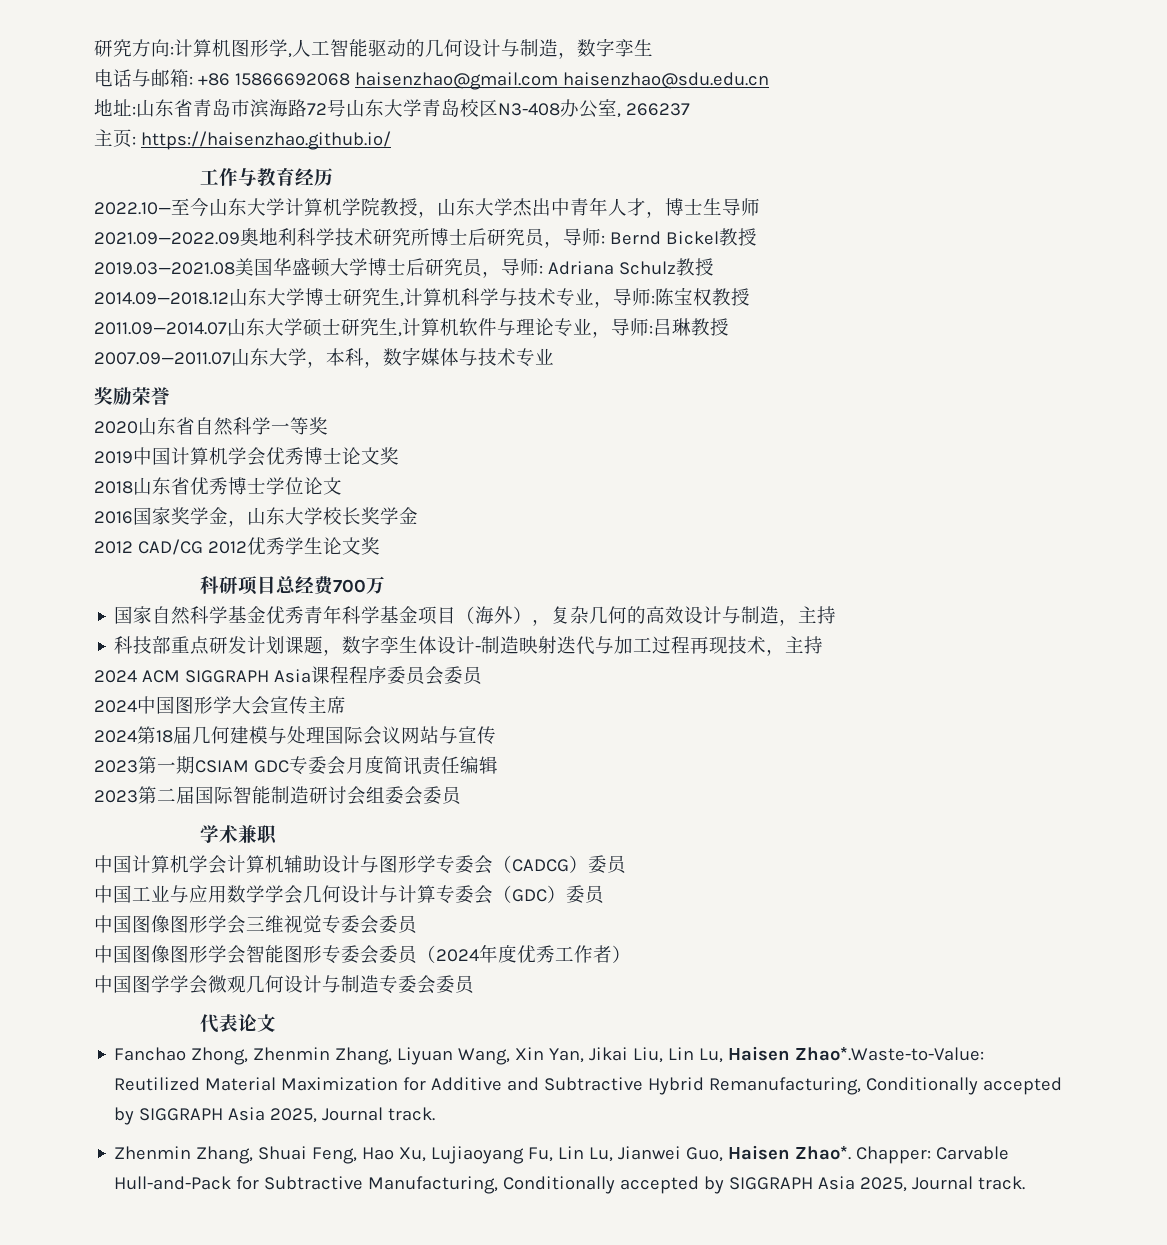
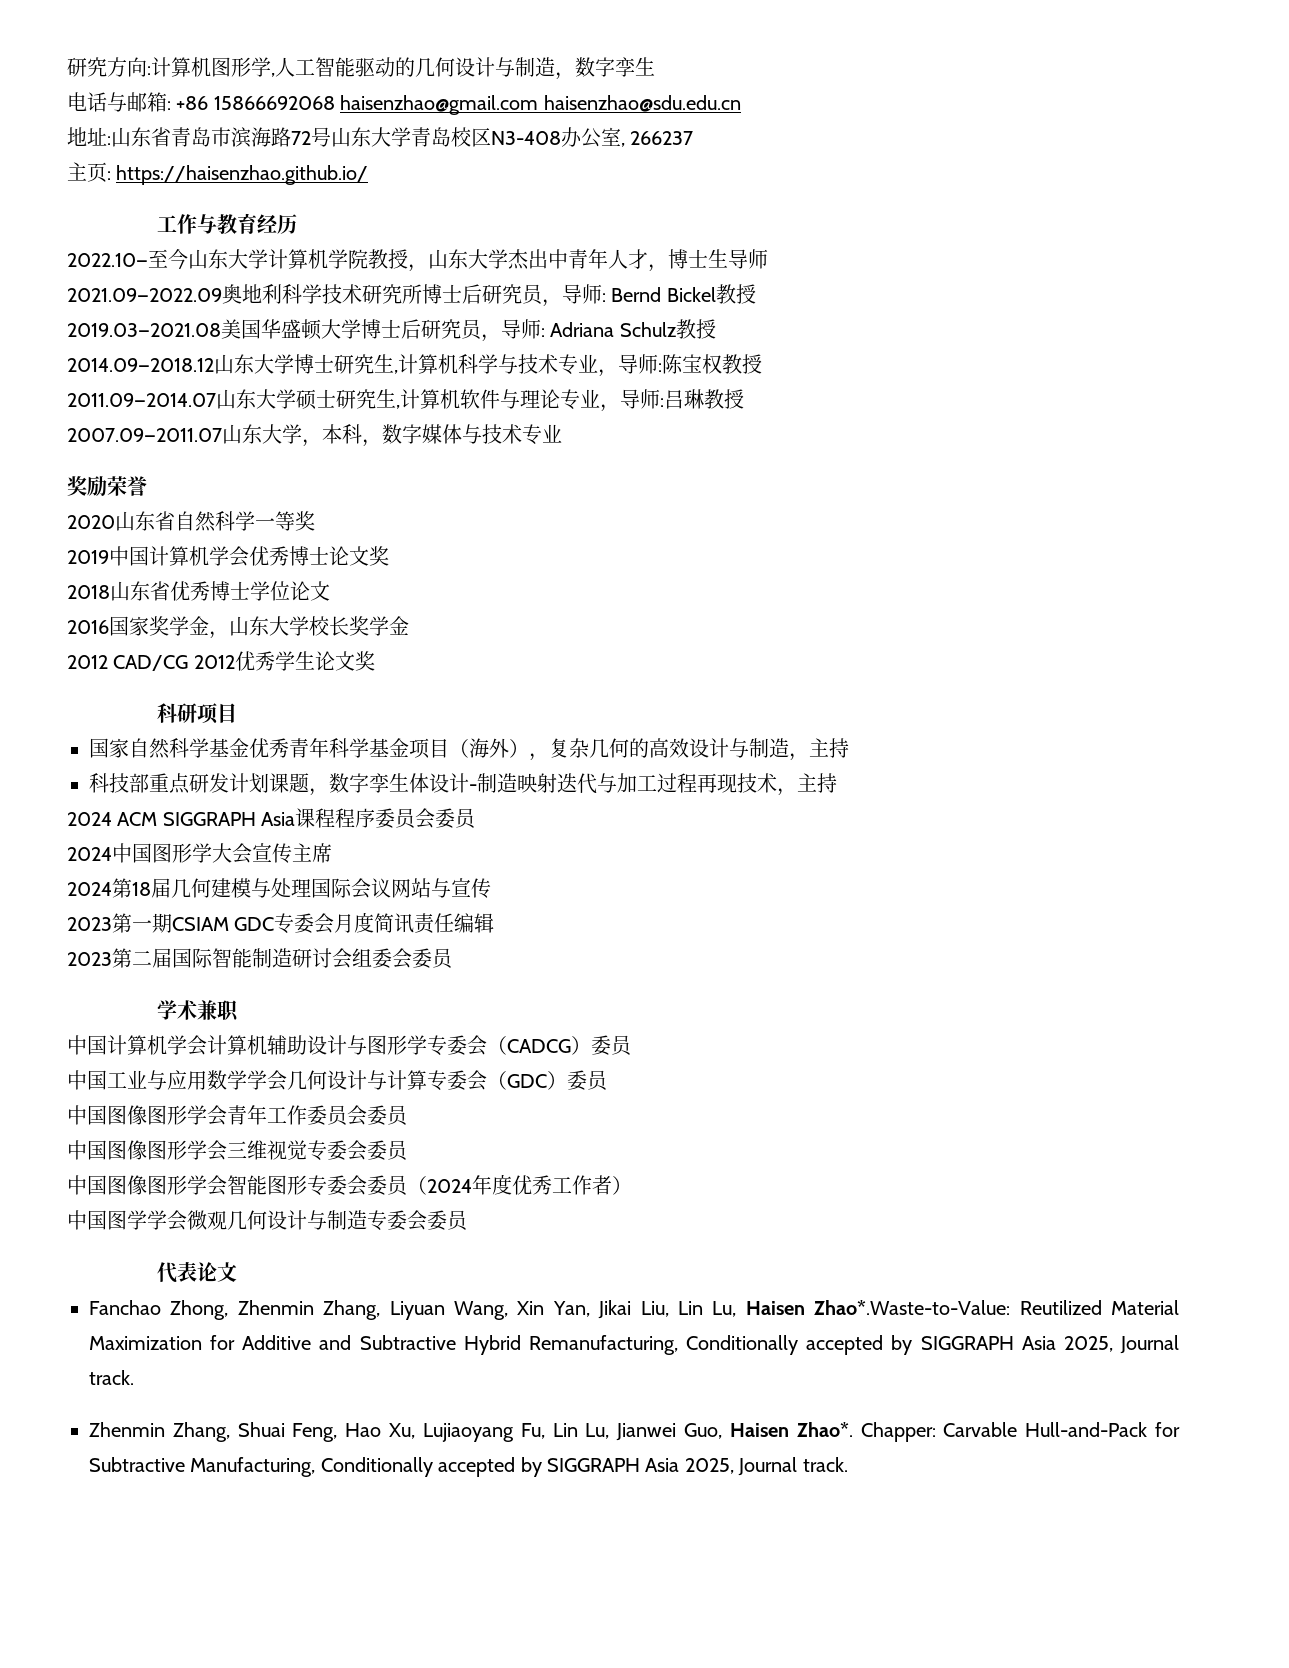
[276,576,386,595] 总经费700万 -> (238, 713) none
(605, 894) none -> [67,1105,409,1126] // 中国图像图形学会青年工作委员会委员

